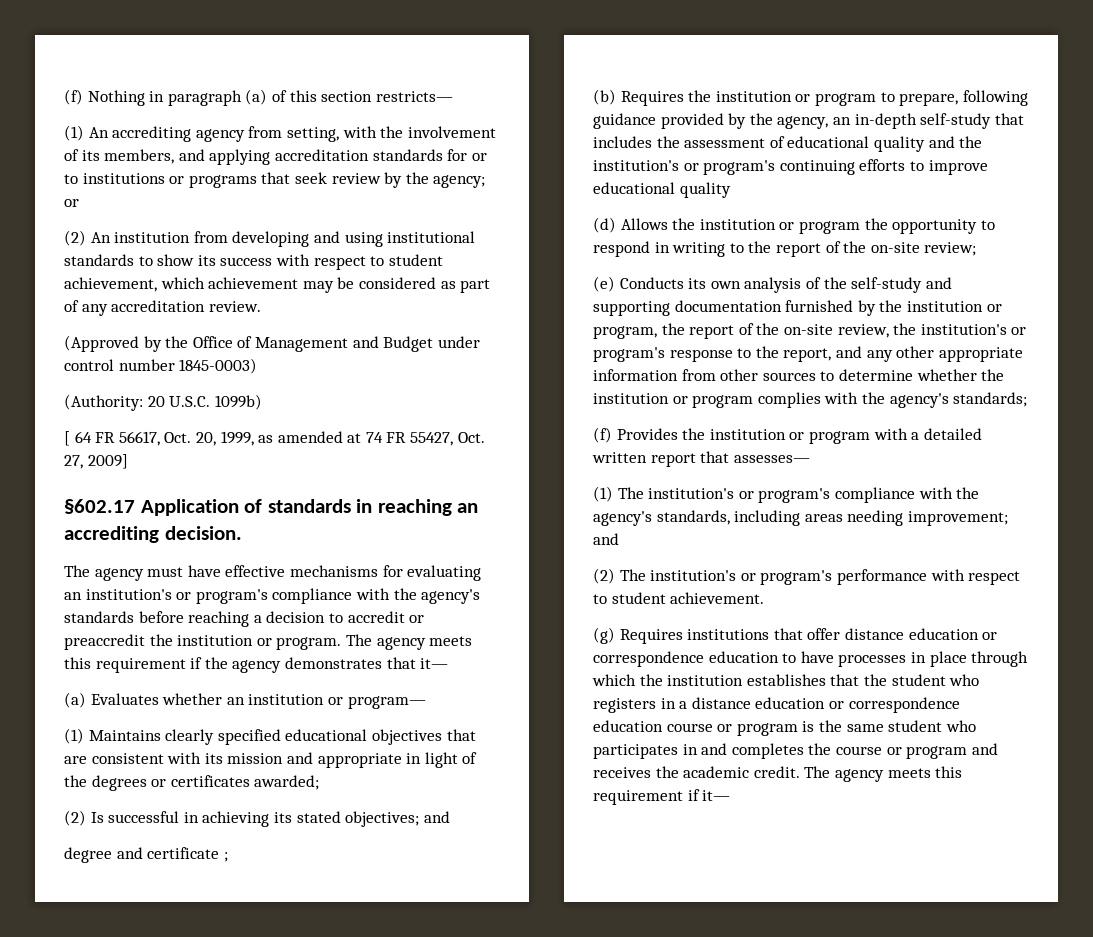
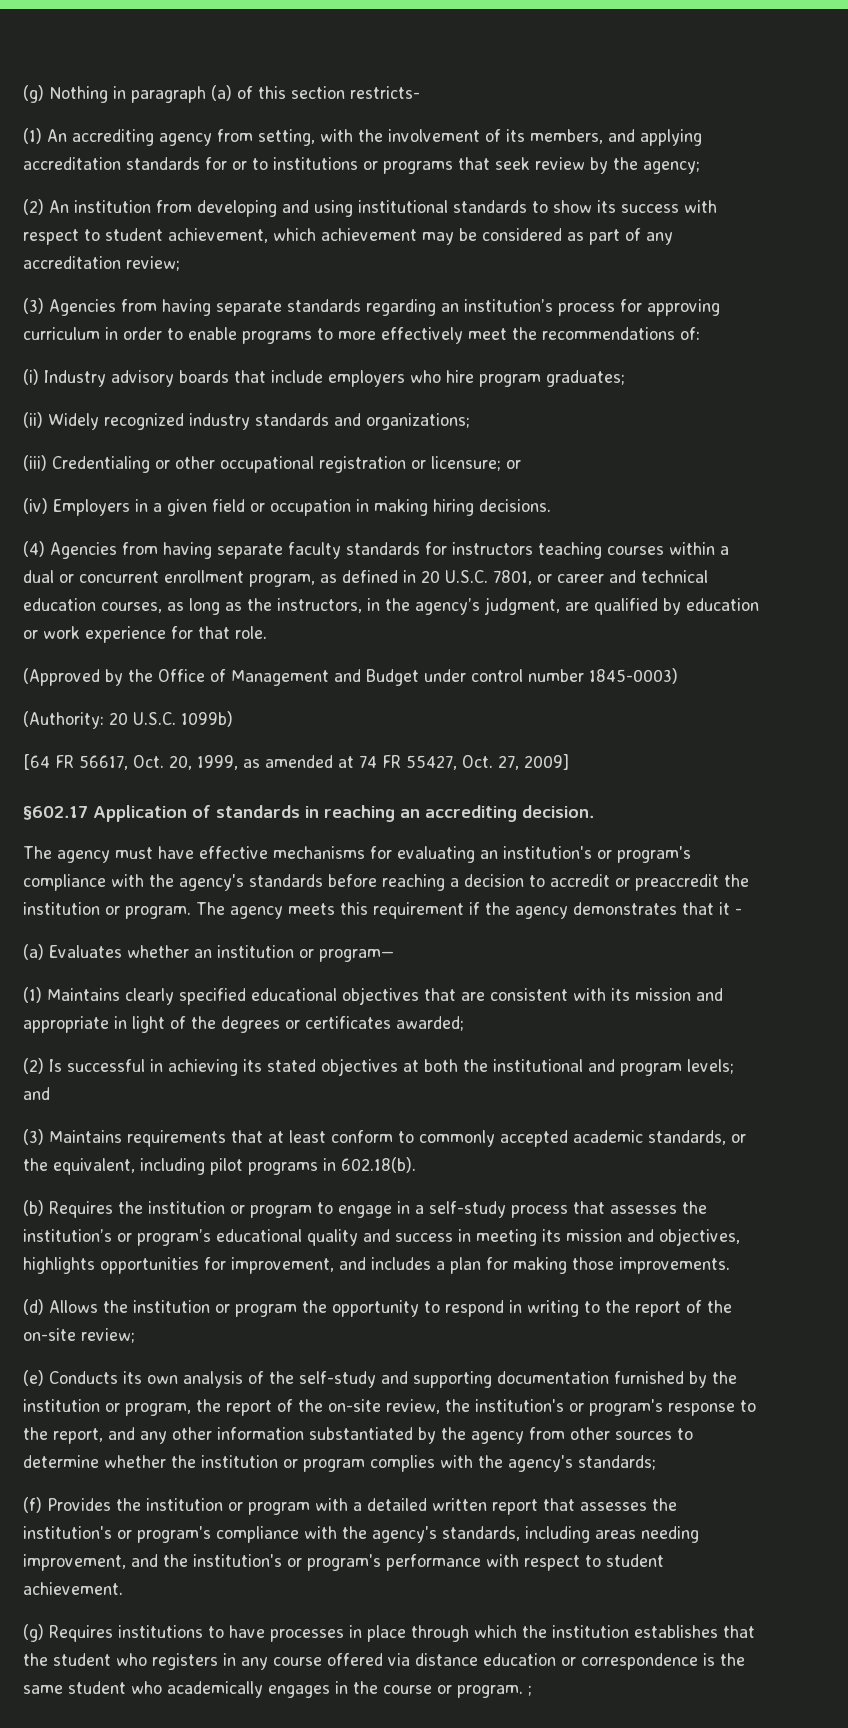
[64,89,83,105] (f) -> [23,85,44,103] (g)
[375,91,453,102] restricts— -> [350,86,420,99] restricts-
[64,199,79,207] or -> (700, 167) none
[208,301,261,312] review. -> [126,256,180,271] [23,298,720,316] [23,327,700,344] [23,369,625,387] [23,412,470,430] [23,455,521,473] [23,498,551,516] [23,541,729,559] [23,570,708,587] [23,597,759,615] [23,626,267,643] review; // (3) Agencies from having separate standards regarding an institution’s process for approving curriculum in order to enable programs to more effectively meet the recommendations of: // (i) Industry advisory boards that include employers who hire program graduates; // (ii) Widely recognized industry standards and organizations; // (iii) Credentialing or other occupational registration or licensure; or // (iv) Employers in a given field or occupation in making hiring decisions. // (4) Agencies from having separate faculty standards for instructors teaching courses within a dual or concurrent enrollment program, as defined in 20 U.S.C. 7801, or career and technical education courses, as long as the instructors, in the agency’s judgment, are qualified by education or work experience for that role.
[64,431,92,446] [ 64 -> [23,754,50,770] [64
[420,658,449,669] it— -> [719,902,742,915] it -
[345,811,450,827] [64,847,228,863] objectives; and // degree and certificate ; -> [321,1058,734,1076] [23,1087,50,1100] [23,1129,746,1147] [23,1157,416,1175] objectives at both the institutional and program levels; and // (3) Maintains requirements that at least conform to commonly accepted academic standards, or the equivalent, including pilot programs in 602.18(b).
[899,90,1028,106] [593,113,1024,129] [593,136,983,152] [593,159,988,175] [593,182,731,198] prepare, following guidance provided by the agency, an in-depth self-study that includes the assessment of educational quality and the institution's or program's continuing efforts to improve educational quality -> [338,1201,707,1218] [23,1228,740,1246] [23,1257,730,1274] engage in a self-study process that assesses the institution’s or program’s educational quality and success in meeting its mission and objectives, highlights opportunities for improvement, and includes a plan for making those improvements.
[938,347,1023,362] [593,369,678,381] appropriate information -> [217,1427,524,1444] information substantiated by the agency
[733,455,810,463] [593,486,644,502] assesses— // (1) The -> [580,1498,677,1511] assesses the
[907,511,1008,526] [593,533,619,545] [593,568,646,584] improvement; and // (2) The -> [23,1554,188,1571] improvement, and the
[773,628,998,640] [593,651,779,667] that offer distance education or correspondence education -> (203, 1631) none
[679,697,960,713] [593,720,798,736] a distance education or correspondence education course or program -> [241,1653,698,1670] any course offered via distance education or correspondence
[593,743,998,759] [593,766,963,782] [593,789,731,805] participates in and completes the course or program and receives the academic credit. The agency meets this requirement if it— -> [167,1681,532,1698] academically engages in the course or program. ;

